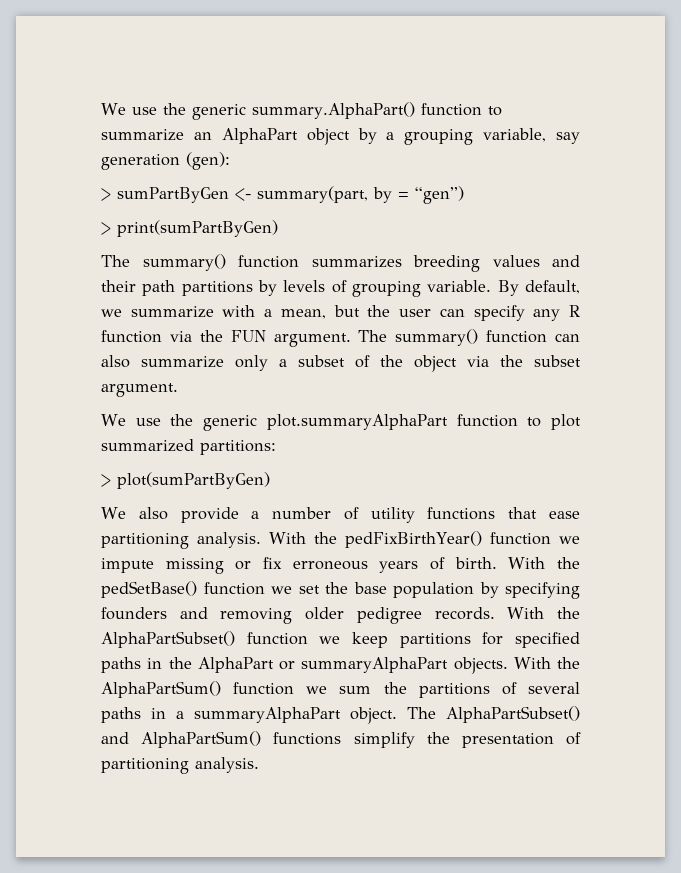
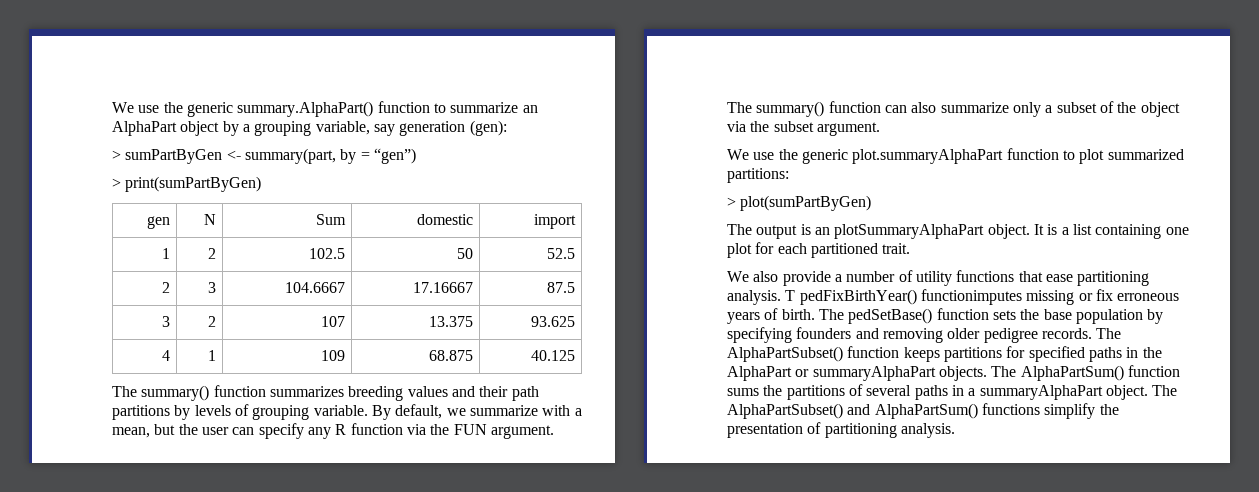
(278, 228) none -> [147,216,171,229] [204,214,217,225] [316,214,347,225] [417,214,474,225] [534,214,577,229] [162,248,171,259] [208,248,217,259] [309,248,346,259] [457,248,474,259] [547,248,576,259] [162,282,171,293] [208,282,217,293] [285,282,346,293] [413,282,474,293] [547,282,576,293] [162,316,171,327] [208,316,217,327] [321,316,346,327] [429,316,474,327] [531,316,576,327] [162,350,171,361] [208,350,217,361] [321,350,346,361] [429,350,474,361] [531,350,576,361] // gen | N | Sum | domestic | import // 1 | 2 | 102.5 | 50 | 52.5 // 2 | 3 | 104.6667 | 17.16667 | 87.5 // 3 | 2 | 107 | 13.375 | 93.625 // 4 | 1 | 109 | 68.875 | 40.125
(270, 480) none -> [727,224,1189,239] [727,242,911,258] // The output is an plotSummaryAlphaPart object. It is a list containing one plot for each partitioned trait.
[269,531,580,548] [101,558,154,573] With the pedFixBirthYear() function we impute -> [785,289,1022,305] T pedFixBirthYear() functionimputes
[508,557,580,569] [101,581,320,598] With the pedSetBase() function we set -> [818,308,1016,324] The pedSetBase() function sets
[507,607,580,619] [101,631,388,648] With the AlphaPartSubset() function we keep -> [1096,328,1122,339] [727,346,940,362] The AlphaPartSubset() function keeps
[513,657,580,669] [101,681,372,698] With the AlphaPartSum() function we sum -> [991,365,1180,381] [727,388,759,396] The AlphaPartSum() function sums

